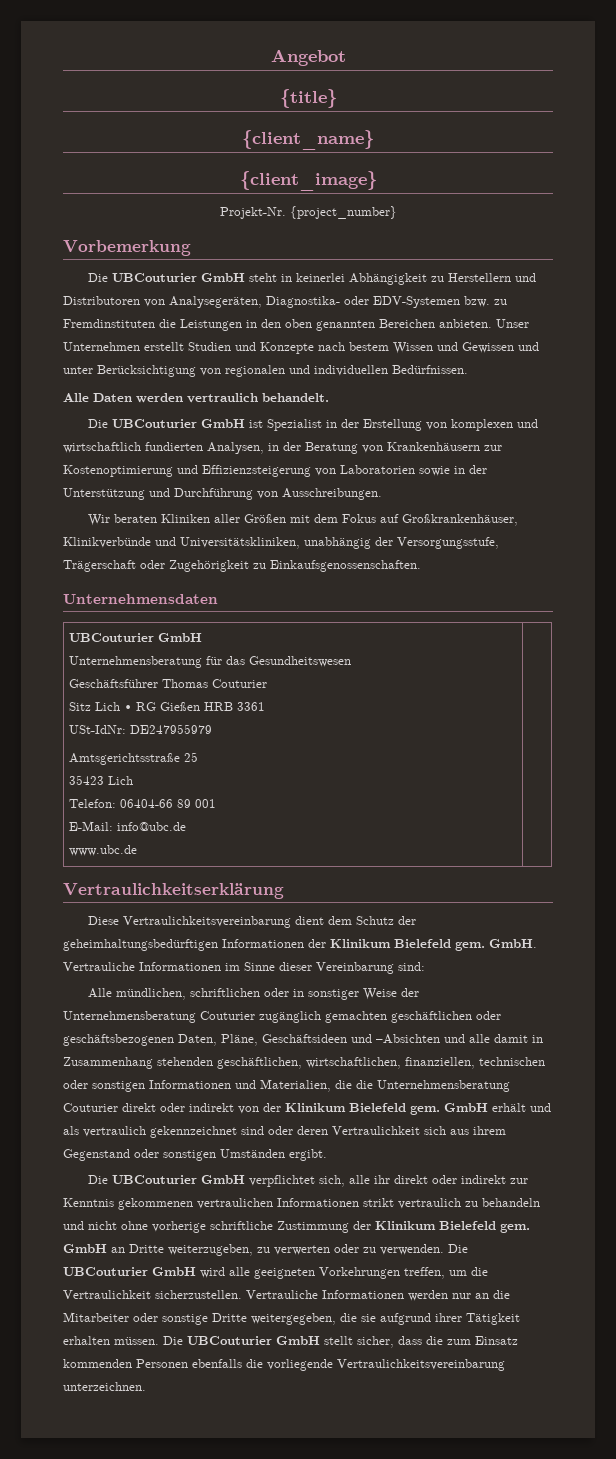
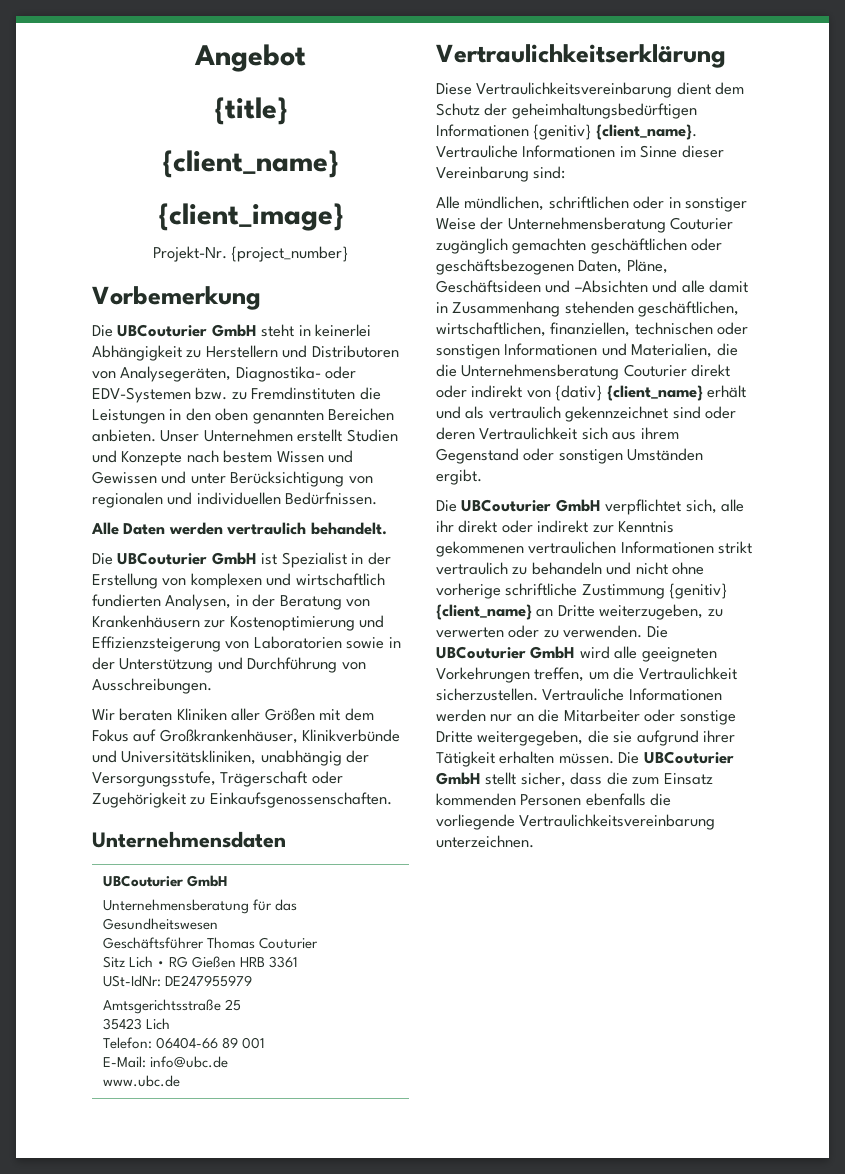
[308,939,537,951] der Klinikum Bielefeld gem. GmbH. -> [533,124,697,140] {genitiv} {client_name}.
[263,1103,488,1115] der Klinikum Bielefeld gem. GmbH -> [555,385,703,401] {dativ} {client_name}
[353,1221,530,1233] [63,1244,107,1253] der Klinikum Bielefeld gem. GmbH -> [669,583,728,599] [436,604,532,620] {genitiv} {client_name}

